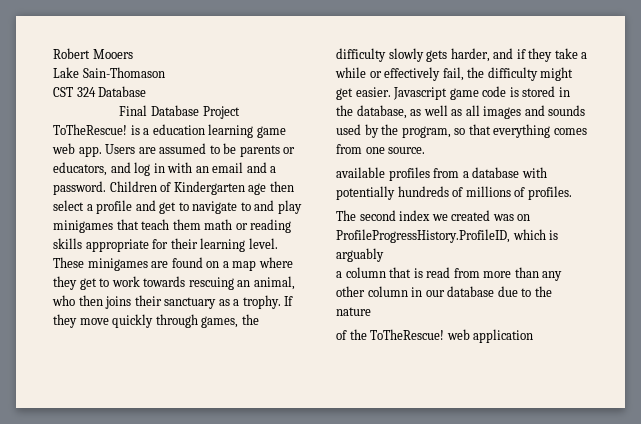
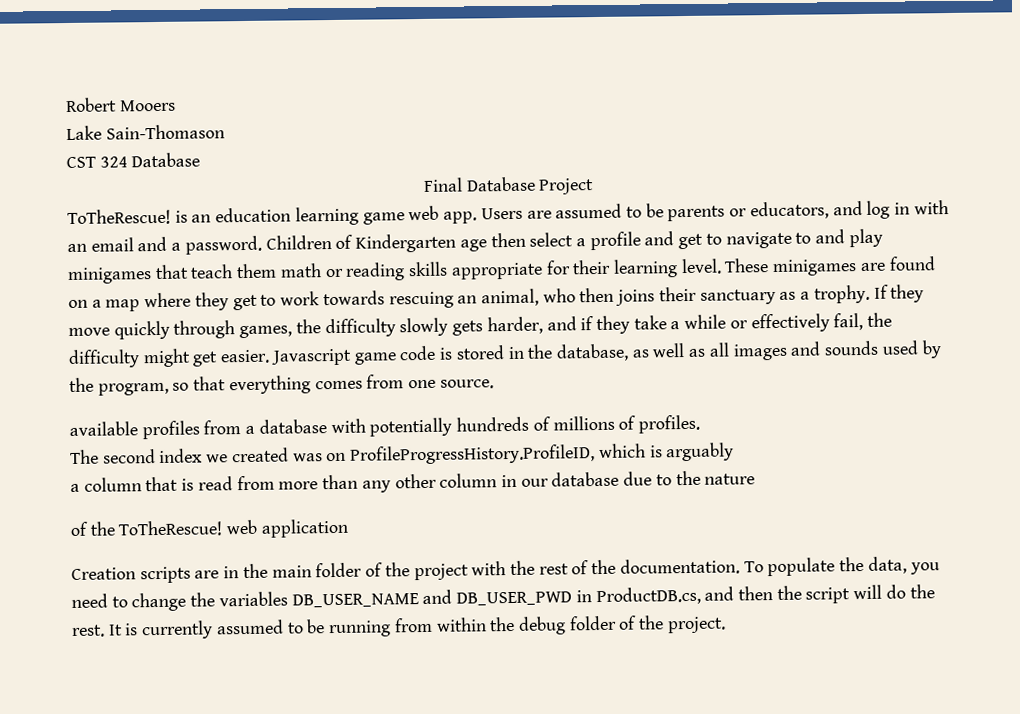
[143,128,150,135] a -> [191,214,212,223] an
(534, 336) none -> [71,556,940,584] [71,584,935,612] [72,615,726,640] // Creation scripts are in the main folder of the project with the rest of the documentation. To populate the data, you need to change the variables DB_USER_NAME and DB_USER_PWD in ProductDB.cs, and then the script will do the rest. It is currently assumed to be running from within the debug folder of the project.

